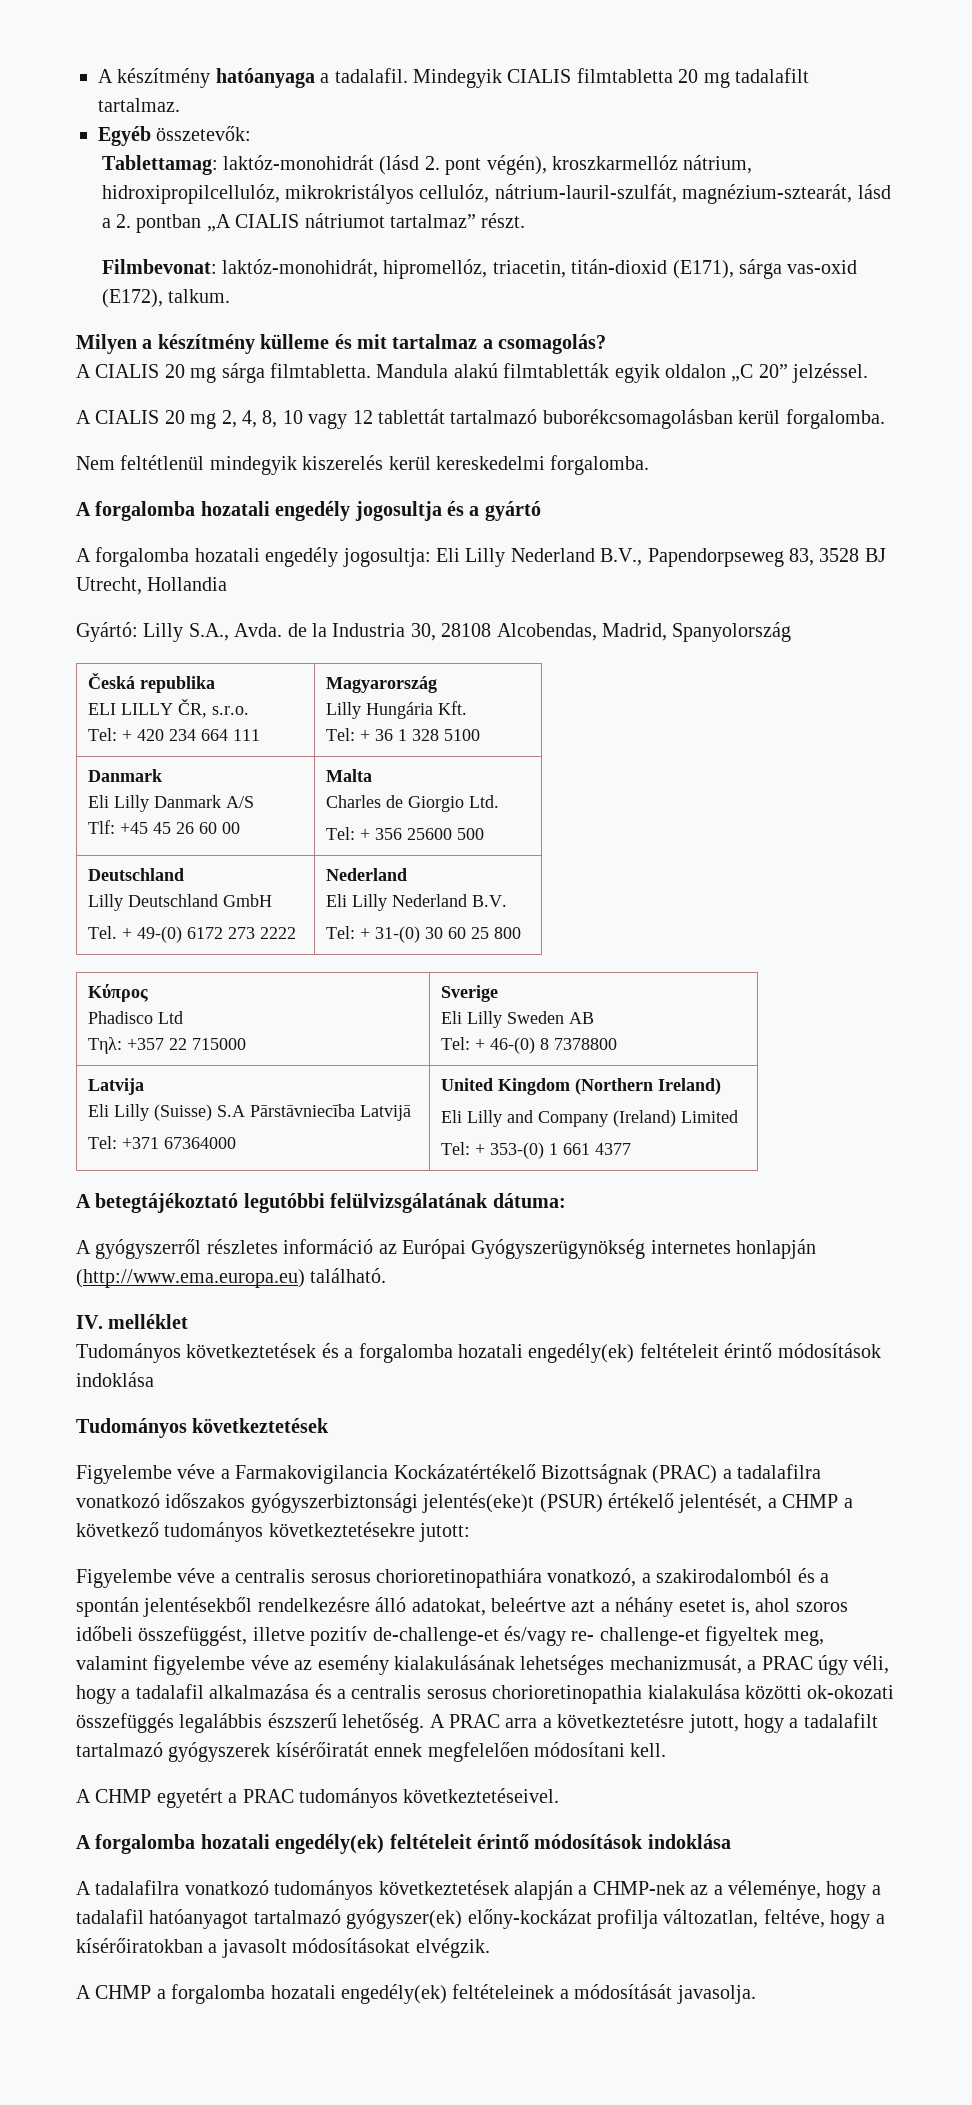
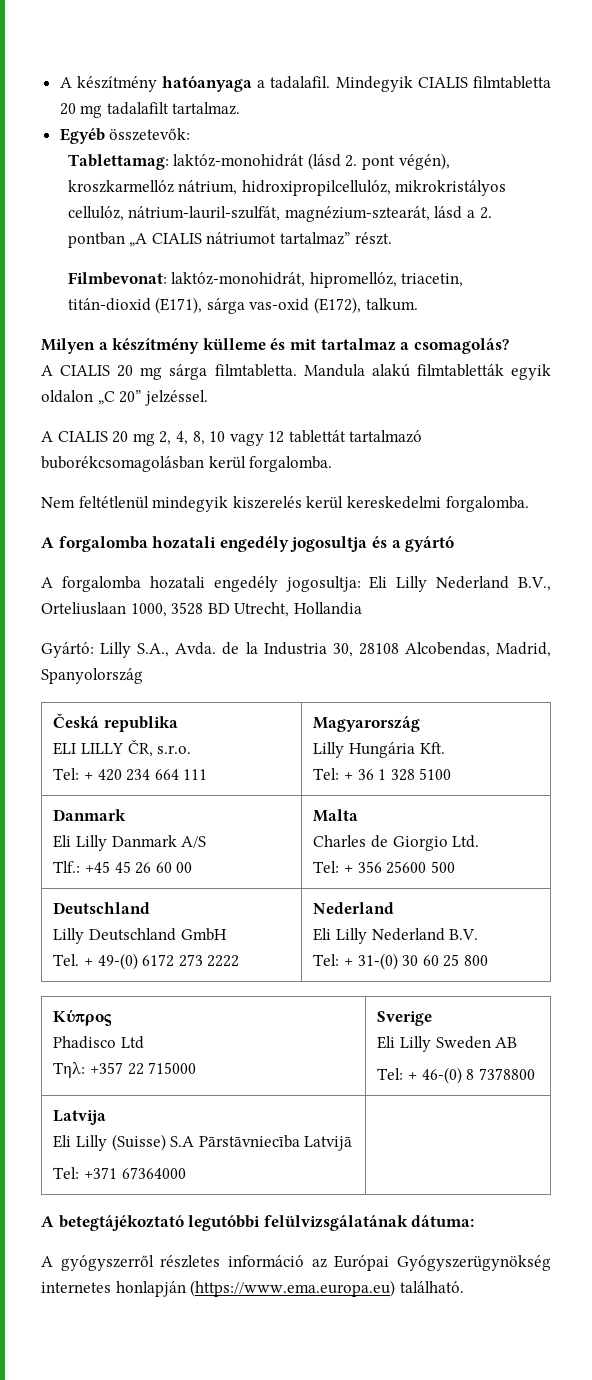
[647,548,886,567] Papendorpseweg 83, 3528 BJ -> [41,602,230,617] Orteliuslaan 1000, 3528 BD
[87,820,115,834] Tlf: -> [53,861,81,873] Tlf.:
[440,1078,721,1095] [440,1110,738,1127] [440,1142,631,1159] United Kingdom (Northern Ireland) // Eli Lilly and Company (Ireland) Limited // Tel: + 353-(0) 1 661 4377 -> (186, 1173) none
[76,1269,305,1288] (http://www.ema.europa.eu) -> [190,1280,396,1297] (https://www.ema.europa.eu)
[76,1314,189,1329] [76,1343,881,1363] [76,1372,154,1387] [76,1418,330,1438] [76,1464,822,1484] [76,1493,853,1513] [76,1522,471,1542] [76,1568,829,1588] [76,1597,848,1617] [76,1626,824,1646] [76,1655,890,1675] [76,1684,895,1704] [76,1713,878,1733] [76,1742,667,1762] [76,1788,560,1808] [76,1834,731,1854] [76,1880,881,1900] [76,1909,885,1929] [76,1938,490,1958] [76,1984,756,2004] // IV. melléklet // Tudományos következtetések és a forgalomba hozatali engedély(ek) feltételeit érintő módosítások indoklása // Tudományos következtetések // Figyelembe véve a Farmakovigilancia Kockázatértékelő Bizottságnak (PRAC) a tadalafilra vonatkozó időszakos gyógyszerbiztonsági jelentés(eke)t (PSUR) értékelő jelentését, a CHMP a következő tudományos következtetésekre jutott: // Figyelembe véve a centralis serosus chorioretinopathiára vonatkozó, a szakirodalomból és a spontán jelentésekből rendelkezésre álló adatokat, beleértve azt a néhány esetet is, ahol szoros időbeli összefüggést, illetve pozitív de-challenge-et és/vagy re- challenge-et figyeltek meg, valamint figyelembe véve az esemény kialakulásának lehetséges mechanizmusát, a PRAC úgy véli, hogy a tadalafil alkalmazása és a centralis serosus chorioretinopathia kialakulása közötti ok-okozati összefüggés legalábbis észszerű lehetőség. A PRAC arra a következtetésre jutott, hogy a tadalafilt tartalmazó gyógyszerek kísérőiratát ennek megfelelően módosítani kell. // A CHMP egyetért a PRAC tudományos következtetéseivel. // A forgalomba hozatali engedély(ek) feltételeit érintő módosítások indoklása // A tadalafilra vonatkozó tudományos következtetések alapján a CHMP-nek az a véleménye, hogy a tadalafil hatóanyagot tartalmazó gyógyszer(ek) előny-kockázat profilja változatlan, feltéve, hogy a kísérőiratokban a javasolt módosításokat elvégzik. // A CHMP a forgalomba hozatali engedély(ek) feltételeinek a módosítását javasolja. -> (464, 1287) none

